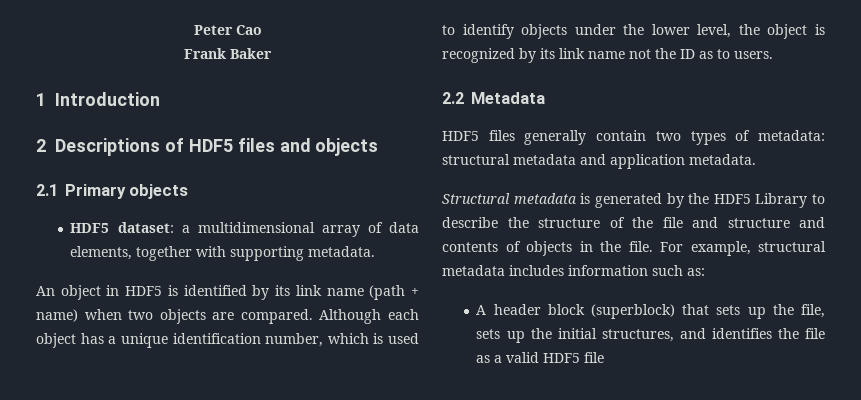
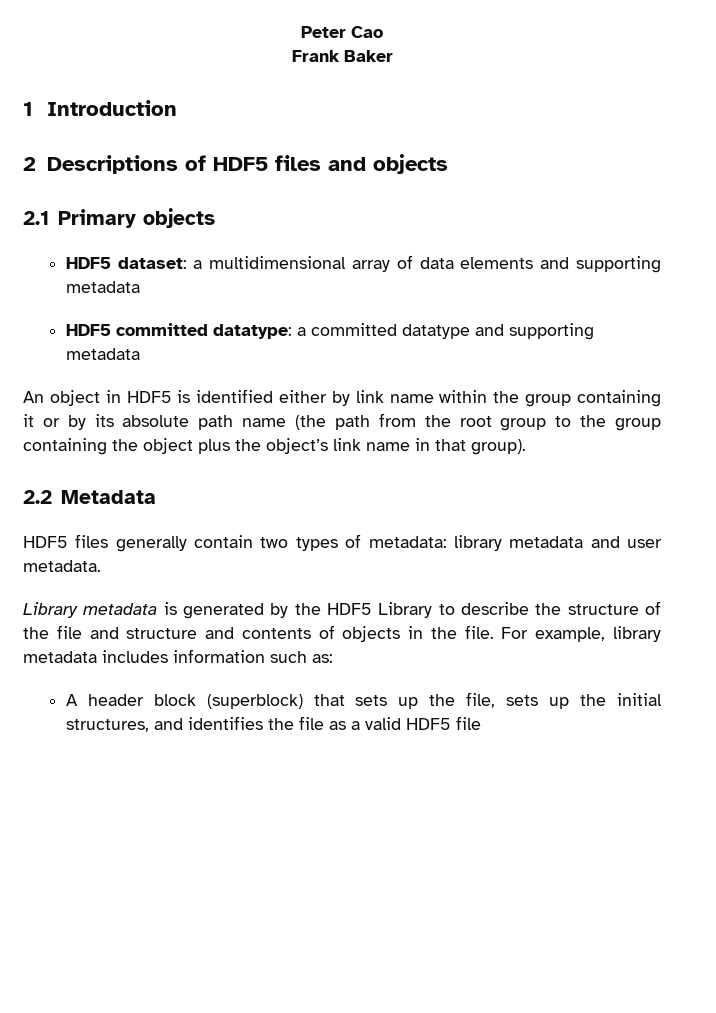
[70,246,376,261] elements, together with supporting metadata. -> [460,256,662,273] [65,281,140,293] [65,323,594,340] [65,348,140,360] elements and supporting metadata // HDF5 committed datatype: a committed datatype and supporting metadata
[252,285,420,300] [36,309,419,324] [36,333,419,348] [442,24,825,39] [442,48,773,63] by its link name (path + name) when two objects are compared. Although each object has a unique identification number, which is used to identify objects under the lower level, the object is recognized by its link name not the ID as to users. -> [279,390,661,407] [23,413,662,431] [23,438,526,455] either by link name within the group containing it or by its absolute path name (the path from the root group to the group containing the object plus the object’s link name in that group).
[442,154,510,165] structural -> [453,535,502,551] library
[610,154,756,169] [442,193,510,204] application metadata. // Structural -> [627,539,663,548] [23,560,101,572] [23,602,78,618] user metadata. // Library
[758,241,826,252] structural -> [613,626,661,642] library

